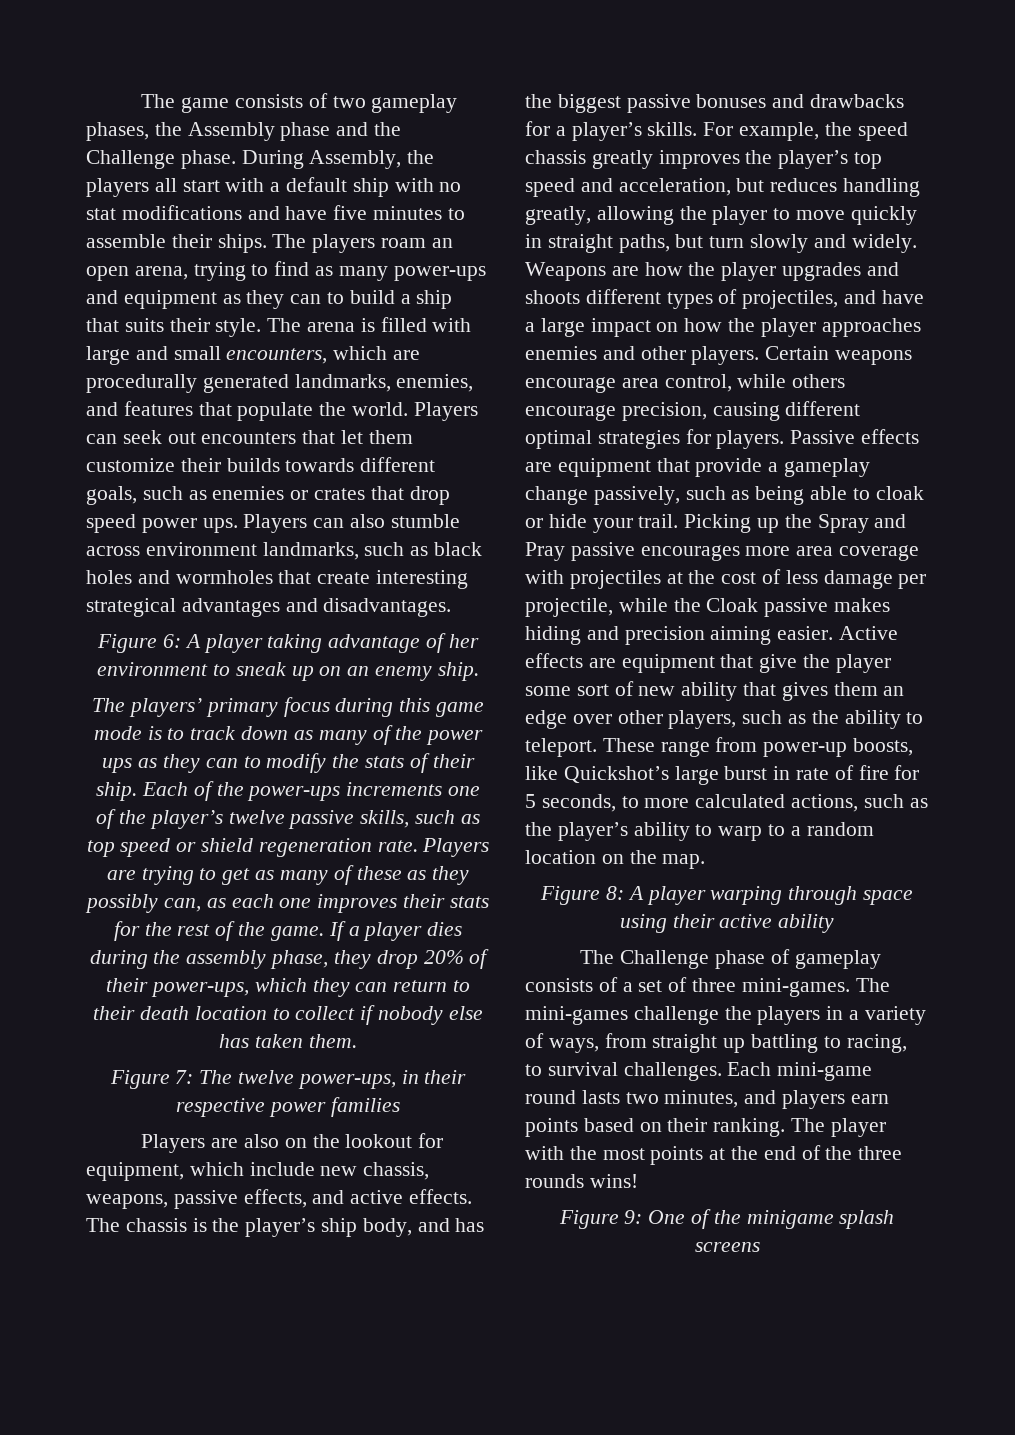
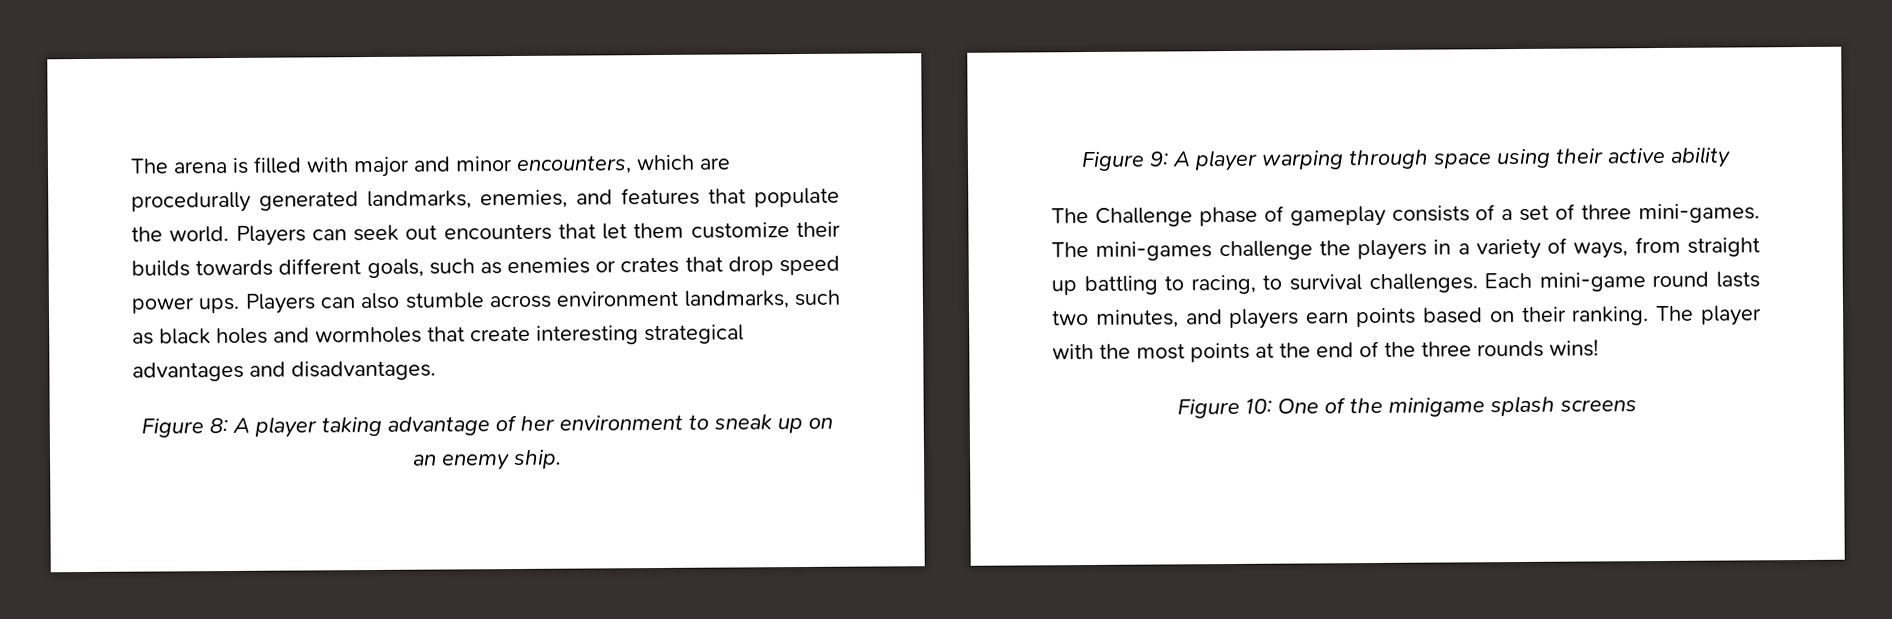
[141,93,458,113] [86,122,402,141] [86,150,435,169] [86,177,462,197] [86,205,465,220] [86,234,453,253] [86,261,486,281] [86,290,453,309] [86,318,302,337] The game consists of two gameplay phases, the Assembly phase and the Challenge phase. During Assembly, the players all start with a default ship with no stat modifications and have five minutes to assemble their ships. The players roam an open arena, trying to find as many power-ups and equipment as they can to build a ship that suits their style. The -> [130,158,169,174] The
[86,346,221,365] large and small -> [353,156,513,178] major and minor
[162,634,181,648] 6: -> [208,418,228,434] 8:
[92,697,484,717] [93,725,484,745] [102,753,475,773] [96,781,480,801] [96,809,480,829] [86,838,490,857] [106,865,470,885] [85,894,489,913] [113,921,463,941] [89,949,490,969] [106,978,470,997] [93,1005,483,1025] [219,1034,357,1048] [109,1070,467,1089] [176,1097,400,1117] [141,1133,444,1153] [86,1162,430,1181] [86,1189,473,1209] [86,1218,485,1237] [525,94,905,113] [525,121,908,141] [525,150,883,169] [525,178,921,197] [525,206,917,225] [525,234,917,253] [525,262,899,281] [525,289,924,309] [525,318,921,337] [525,346,913,365] [525,374,846,393] [525,401,861,421] [525,429,920,449] [525,458,871,477] [525,486,924,505] [525,514,907,533] [525,542,920,561] [525,569,927,589] [525,598,891,617] [525,626,899,645] [525,653,891,673] [525,681,905,701] [525,710,924,729] [525,737,914,757] [525,765,920,785] [525,794,928,812] [525,822,874,841] [525,850,706,869] [540,886,624,905] The players’ primary focus during this game mode is to track down as many of the power ups as they can to modify the stats of their ship. Each of the power-ups increments one of the player’s twelve passive skills, such as top speed or shield regeneration rate. Players are trying to get as many of these as they possibly can, as each one improves their stats for the rest of the game. If a player dies during the assembly phase, they drop 20% of their power-ups, which they can return to their death location to collect if nobody else has taken them. // Figure 7: The twelve power-ups, in their respective power families // Players are also on the lookout for equipment, which include new chassis, weapons, passive effects, and active effects. The chassis is the player’s ship body, and has the biggest passive bonuses and drawbacks for a player’s skills. For example, the speed chassis greatly improves the player’s top speed and acceleration, but reduces handling greatly, allowing the player to move quickly in straight paths, but turn slowly and widely. Weapons are how the player upgrades and shoots different types of projectiles, and have a large impact on how the player approaches enemies and other players. Certain weapons encourage area control, while others encourage precision, causing different optimal strategies for players. Passive effects are equipment that provide a gameplay change passively, such as being able to cloak or hide your trail. Picking up the Spray and Pray passive encourages more area coverage with projectiles at the cost of less damage per projectile, while the Cloak passive makes hiding and precision aiming easier. Active effects are equipment that give the player some sort of new ability that gives them an edge over other players, such as the ability to teleport. These range from power-up boosts, like Quickshot’s large burst in rate of fire for 5 seconds, to more calculated actions, such as the player’s ability to warp to a random location on the map. // Figure 8: -> [1080,151,1169,172] Figure 9:
[624,1210,643,1224] 9: -> [1244,398,1272,414] 10:

